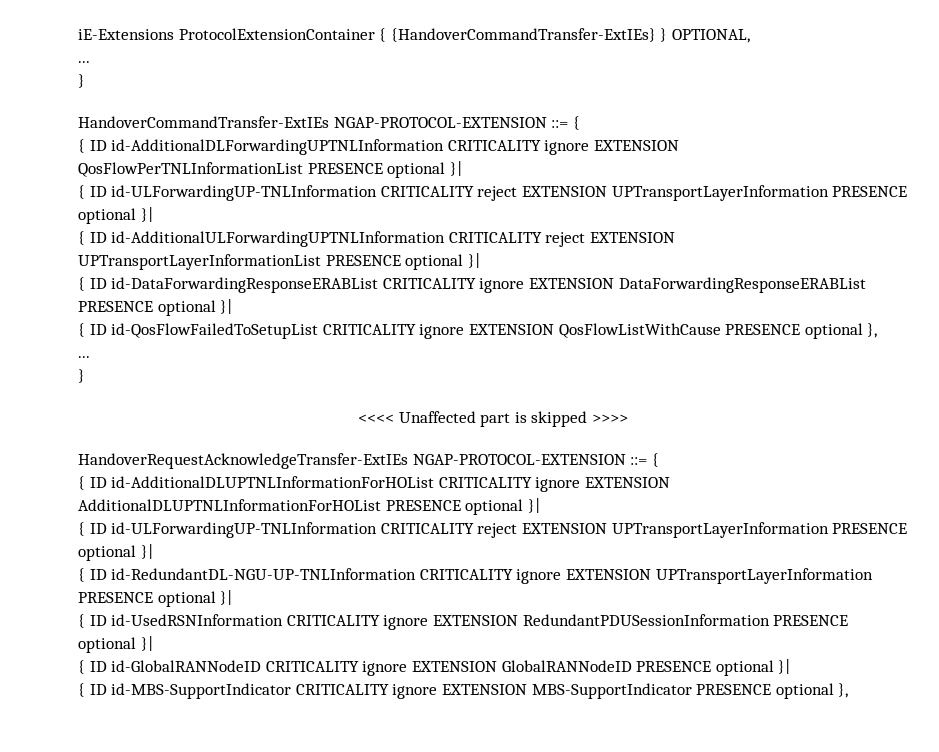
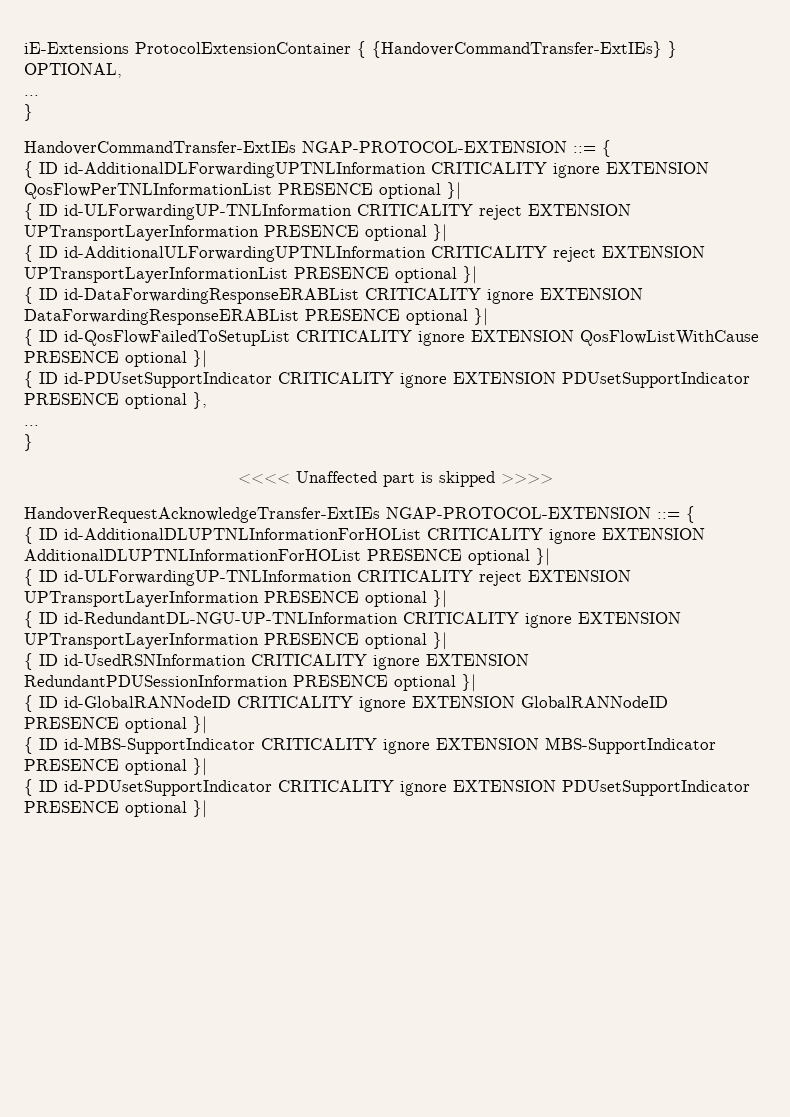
(863, 331) none -> [193,350,207,368] [24,371,750,388] [24,393,187,409] }| // { ID id-PDUsetSupportIndicator CRITICALITY ignore EXTENSION PDUsetSupportIndicator PRESENCE optional
[838,683,849,698] }, -> [193,758,207,776] [24,779,750,796] [24,800,207,818] }| // { ID id-PDUsetSupportIndicator CRITICALITY ignore EXTENSION PDUsetSupportIndicator PRESENCE optional }|

